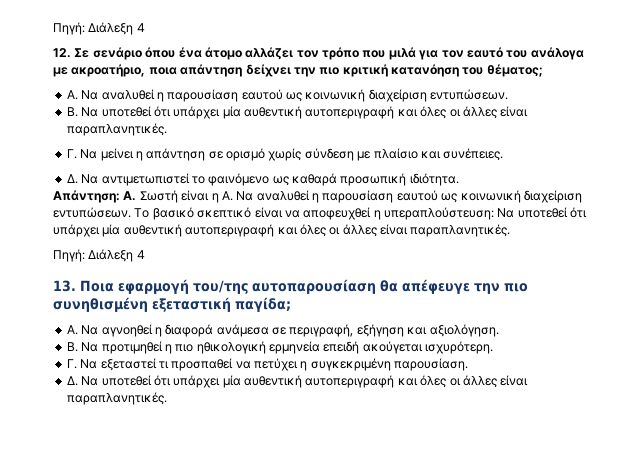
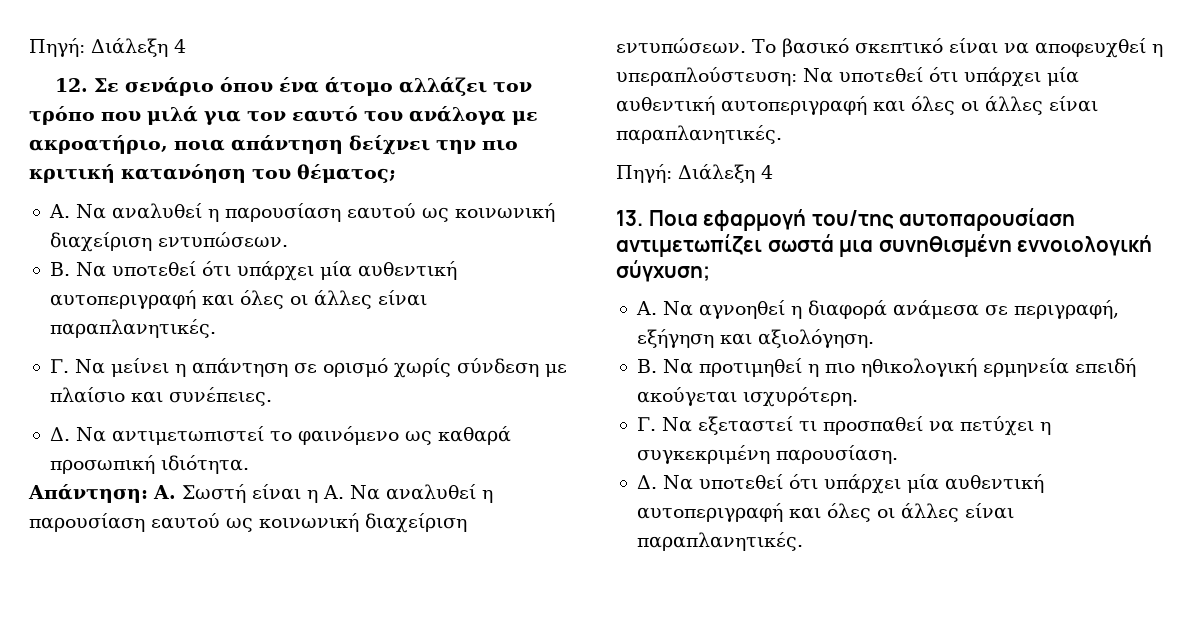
[380,279,528,294] [53,297,291,312] θα απέφευγε την πιο συνηθισμένη εξεταστική παγίδα; -> [616,234,1153,257] [616,260,710,282] αντιμετωπίζει σωστά μια συνηθισμένη εννοιολογική σύγχυση;

